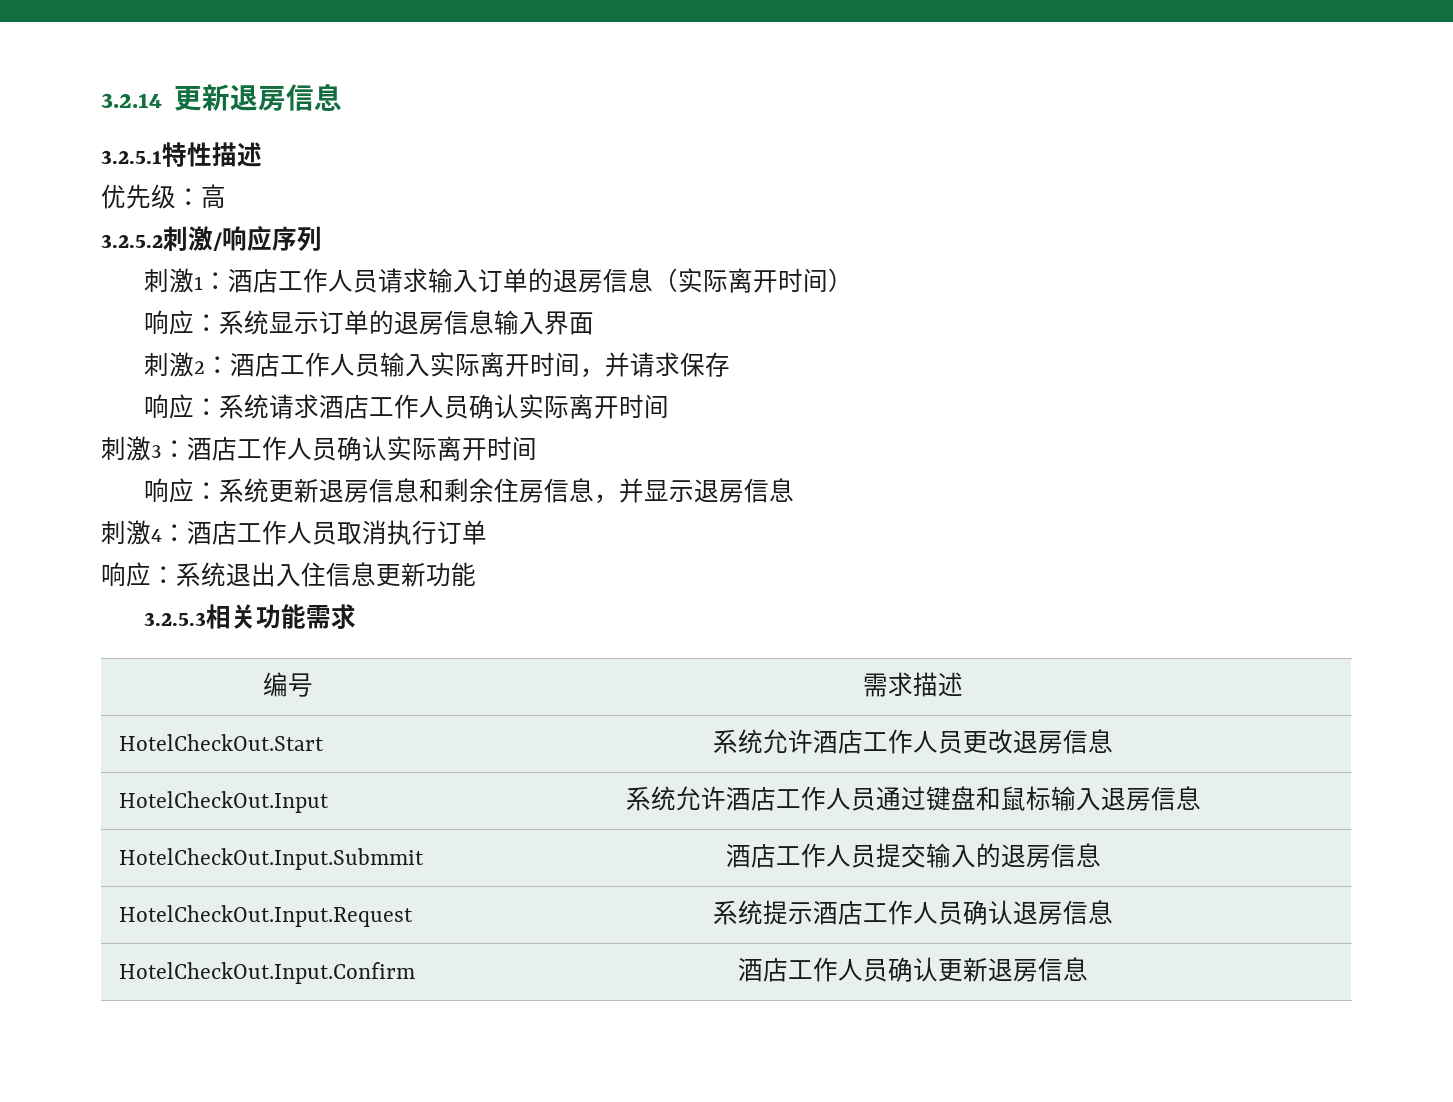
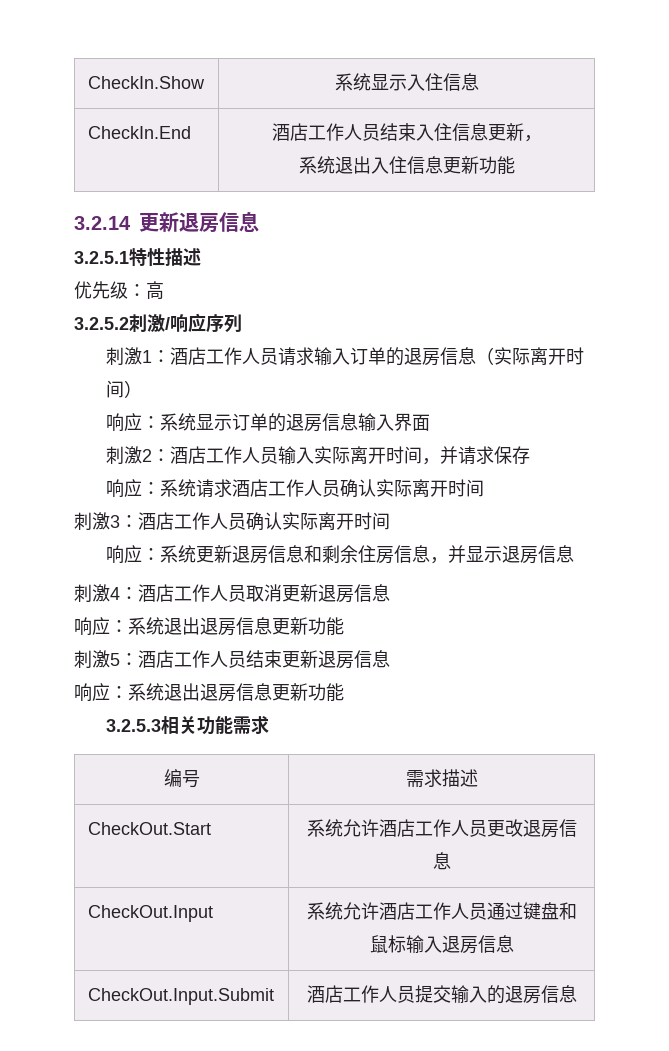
(101, 100) none -> [87,76,205,89] [334,73,479,91] [87,126,191,139] [271,123,542,142] [298,156,515,175] CheckIn.Show | 系统显示入住信息 // CheckIn.End | 酒店工作人员结束入住信息更新， // 系统退出入住信息更新功能 //
[387,520,487,545] [101,562,326,587] 执行订单 // 响应：系统退出入住 -> [282,584,390,603] [74,617,344,636] [74,650,390,669] [74,683,236,702] 更新退房信息 // 响应：系统退出退房信息更新功能 // 刺激5：酒店工作人员结束更新退房信息 // 响应：系统退出退房
[119,734,325,751] HotelCheckOut.Start -> [87,822,211,835] CheckOut.Start
[119,791,330,813] HotelCheckOut.Input -> [87,905,213,922] CheckOut.Input
[119,848,425,870] HotelCheckOut.Input.Submmit -> [87,988,274,1005] CheckOut.Input.Submit
[119,905,414,927] [713,900,1113,925] [119,962,416,984] [738,957,1088,982] // HotelCheckOut.Input.Request | 系统提示酒店工作人员确认退房信息 // HotelCheckOut.Input.Confirm | 酒店工作人员确认更新退房信息 -> (577, 994) none

